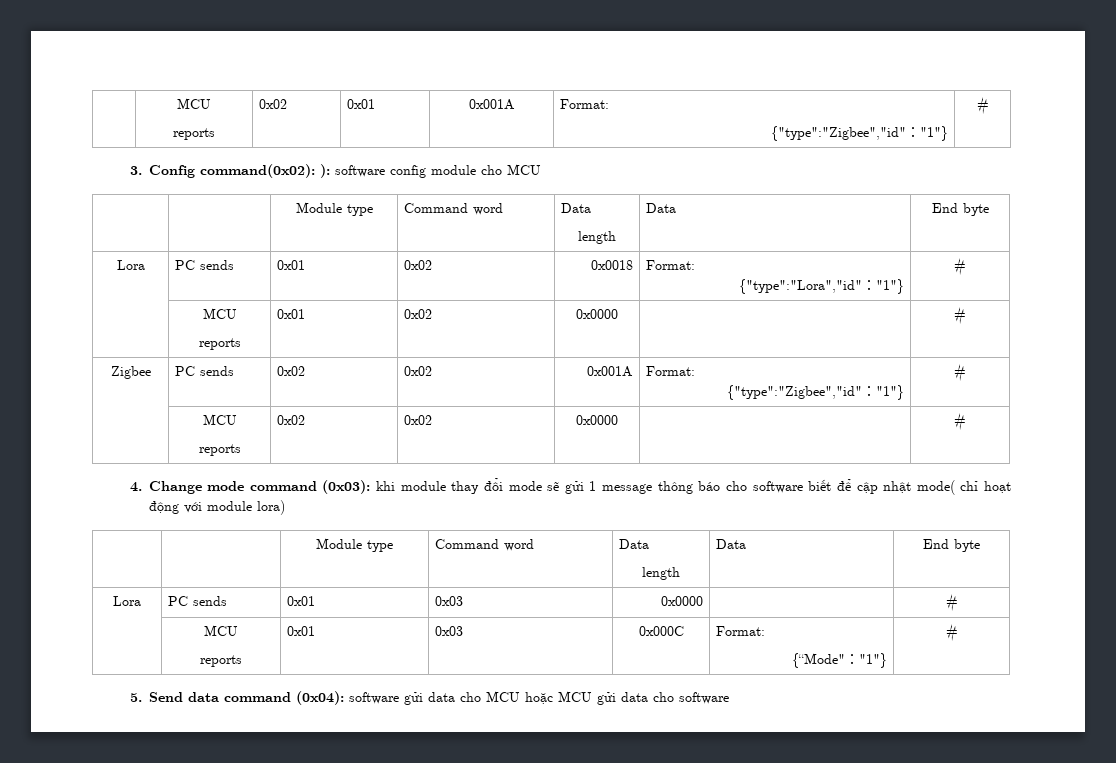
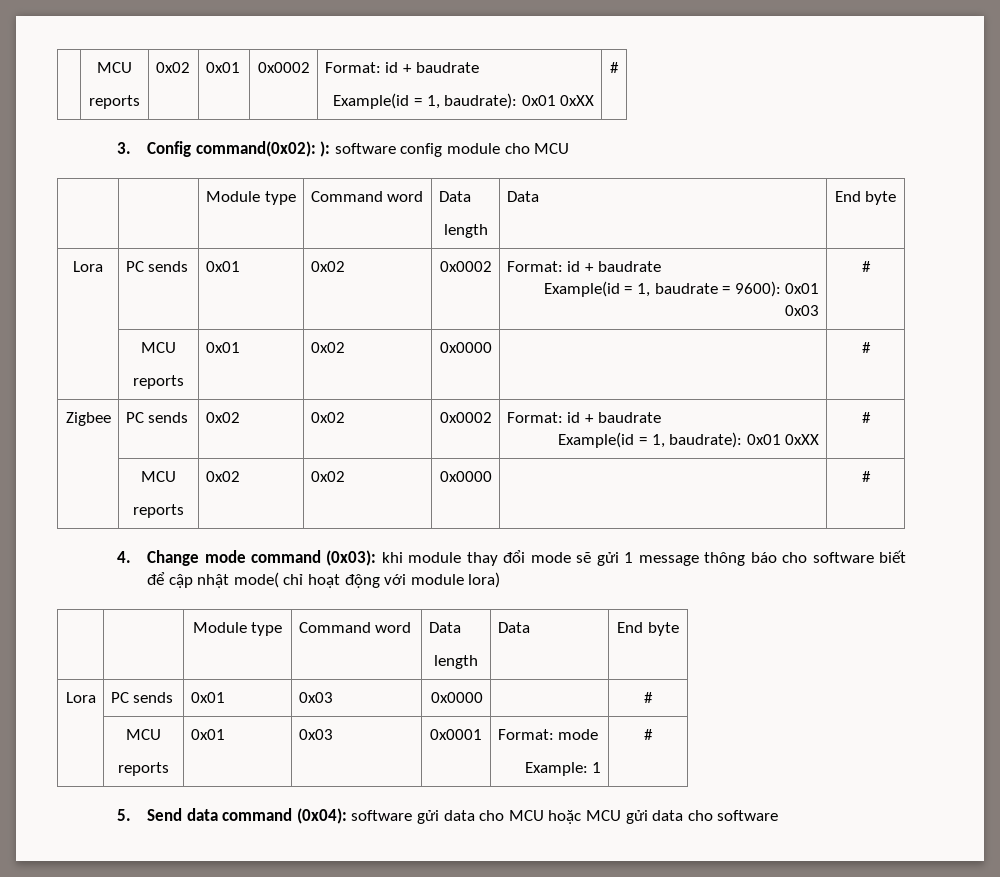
[468,99,515,110] [560,99,610,109] [770,126,948,141] 0x001A | Format: // {"type":"Zigbee","id"："1"} -> [257,62,310,73] [324,62,479,73] [333,93,595,109] 0x0002 | Format: id + baudrate // Example(id = 1, baudrate): 0x01 0xXX
[590,260,633,270] [646,260,696,270] [738,279,904,294] 0x0018 | Format: // {"type":"Lora","id"："1"} -> [440,261,493,272] [506,261,661,272] [543,281,820,297] [785,305,820,316] 0x0002 | Format: id + baudrate // Example(id = 1, baudrate = 9600): 0x01 0x03
[586,366,633,377] [646,366,696,376] [726,385,904,400] 0x001A | Format: // {"type":"Zigbee","id"："1"} -> [440,412,493,423] [506,412,661,423] [558,432,820,448] 0x0002 | Format: id + baudrate // Example(id = 1, baudrate): 0x01 0xXX
[638,626,684,636] [716,626,766,636] [791,653,887,668] 0x000C | Format: // {“Mode"："1"} -> [429,729,482,740] [497,729,599,740] [524,762,602,776] 0x0001 | Format: mode // Example: 1

